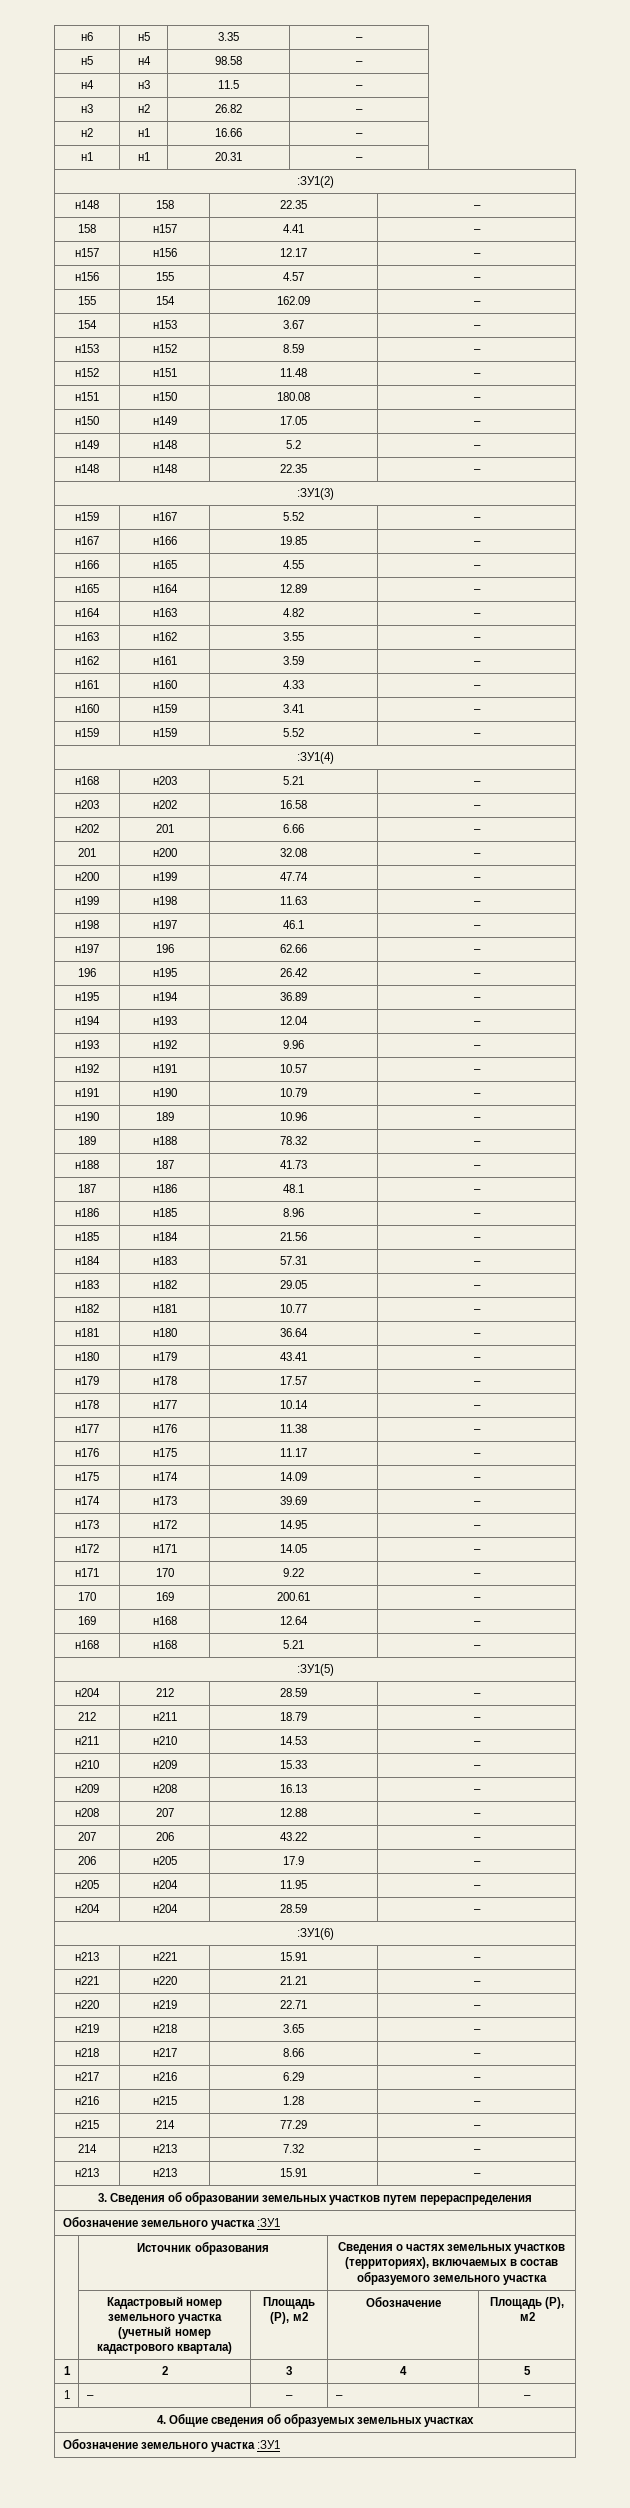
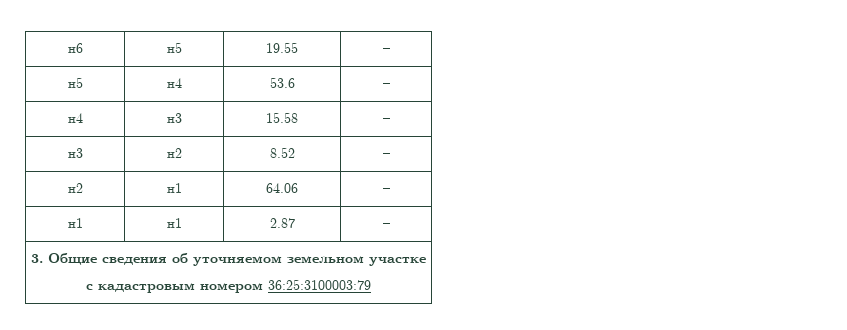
[218,32,239,41] 3.35 -> [266,42,298,53] 19.55
[215,56,242,65] 98.58 -> [269,77,295,88] 53.6
[218,80,239,89] 11.5 -> [266,112,298,123] 15.58
[215,104,242,113] 26.82 -> [269,147,295,158] 8.52
[215,128,242,137] 16.66 -> [266,183,298,193] 64.06
[215,152,242,161] [356,157,363,161] [296,176,334,188] [75,200,99,209] [155,200,174,209] [280,200,307,209] [473,205,481,209] [78,224,96,233] [152,224,177,233] [283,224,304,233] [473,229,481,233] [75,248,99,257] [152,248,177,257] [280,248,307,257] [473,253,481,257] [75,272,99,281] [155,272,174,281] [283,272,304,281] [473,277,481,281] [78,296,96,305] [155,296,175,305] [277,296,310,305] [473,301,481,305] [78,320,97,329] [152,320,177,329] [283,320,304,329] [473,325,481,329] [75,344,99,353] [152,344,177,353] [283,344,304,353] [473,349,481,353] [75,368,99,377] [152,368,177,377] [280,368,307,377] [473,373,481,377] [75,392,99,401] [152,392,177,401] [277,392,310,401] [473,397,481,401] [75,416,99,425] [152,416,177,425] [280,416,307,425] [473,421,481,425] [75,440,99,449] [152,440,177,449] [286,440,301,449] [473,445,481,449] [75,464,99,473] [152,464,177,473] [280,464,307,473] [473,469,481,473] [296,488,334,500] [75,512,99,521] [152,512,177,521] [283,512,304,521] [473,517,481,521] [75,536,99,545] [152,536,177,545] [280,536,307,545] [473,541,481,545] [75,560,99,569] [152,560,177,569] [283,560,304,569] [473,565,481,569] [75,584,99,593] [152,584,178,593] [280,584,307,593] [473,589,481,593] [75,608,100,617] [152,608,177,617] [283,608,304,617] [473,613,481,617] [75,632,99,641] [152,632,177,641] [283,632,304,641] [473,637,481,641] [75,656,99,665] [152,656,177,665] [283,656,304,665] [473,661,481,665] [75,680,99,689] [152,680,177,689] [283,680,304,689] [473,685,481,689] [75,704,99,713] [152,704,177,713] [283,704,304,713] [473,709,481,713] [75,728,99,737] [152,728,177,737] [283,728,304,737] [473,733,481,737] [296,752,334,764] [75,776,99,785] [152,776,177,785] [283,776,304,785] [473,781,481,785] [75,800,99,809] [152,800,177,809] [280,800,307,809] [473,805,481,809] [75,824,99,833] [155,824,174,833] [283,824,304,833] [473,829,481,833] [78,848,96,857] [152,848,177,857] [280,848,307,857] [473,853,481,857] [75,872,99,881] [152,872,177,881] [280,872,308,881] [473,877,481,881] [75,896,99,905] [152,896,177,905] [280,896,307,905] [473,901,481,905] [75,920,99,929] [152,920,177,929] [283,920,304,929] [473,925,481,929] [75,944,99,953] [155,944,174,953] [280,944,307,953] [473,949,481,953] [78,968,96,977] [152,968,177,977] [280,968,307,977] [473,973,481,977] [75,992,99,1001] [152,992,178,1001] [280,992,307,1001] [473,997,481,1001] [75,1016,100,1025] [152,1016,177,1025] [280,1016,308,1025] [473,1021,481,1025] [75,1040,99,1049] [152,1040,177,1049] [283,1040,304,1049] [473,1045,481,1049] [75,1064,99,1073] [152,1064,177,1073] [280,1064,307,1073] [473,1069,481,1073] [75,1088,99,1097] [152,1088,177,1097] [280,1088,307,1097] [473,1093,481,1097] [75,1112,99,1121] [155,1112,174,1121] [280,1112,307,1121] [473,1117,481,1121] [78,1136,96,1145] [152,1136,177,1145] [280,1136,307,1145] [473,1141,481,1145] [75,1160,99,1169] [155,1160,174,1169] [280,1160,307,1169] [473,1165,481,1169] [78,1184,96,1193] [152,1184,177,1193] [283,1184,304,1193] [473,1189,481,1193] [75,1208,99,1217] [152,1208,177,1217] [283,1208,304,1217] [473,1213,481,1217] [75,1232,99,1241] [152,1232,178,1241] [280,1232,307,1241] [473,1237,481,1241] [75,1256,100,1265] [152,1256,177,1265] [280,1256,307,1265] [473,1261,481,1265] [75,1280,99,1289] [152,1280,177,1289] [280,1280,307,1289] [473,1285,481,1289] [75,1304,99,1313] [152,1304,177,1313] [280,1304,307,1313] [473,1309,481,1313] [75,1328,99,1337] [152,1328,177,1337] [280,1328,308,1337] [473,1333,481,1337] [75,1352,99,1361] [152,1352,177,1361] [280,1352,307,1361] [473,1357,481,1361] [75,1376,99,1385] [152,1376,177,1385] [280,1376,307,1385] [473,1381,481,1385] [75,1400,99,1409] [152,1400,177,1409] [280,1400,308,1409] [473,1405,481,1409] [75,1424,99,1433] [152,1424,177,1433] [280,1424,307,1433] [473,1429,481,1433] [75,1448,99,1457] [152,1448,177,1457] [280,1448,307,1457] [473,1453,481,1457] [75,1472,99,1481] [152,1472,178,1481] [280,1472,307,1481] [473,1477,481,1481] [75,1496,100,1505] [152,1496,177,1505] [280,1496,307,1505] [473,1501,481,1505] [75,1520,99,1529] [152,1520,177,1529] [280,1520,307,1529] [473,1525,481,1529] [75,1544,99,1553] [152,1544,177,1553] [280,1544,307,1553] [473,1549,481,1553] [75,1568,99,1577] [155,1568,174,1577] [283,1568,304,1577] [473,1573,481,1577] [78,1592,96,1601] [155,1592,174,1601] [277,1592,310,1601] [473,1597,481,1601] [78,1616,96,1625] [152,1616,177,1625] [280,1616,308,1625] [473,1621,481,1625] [75,1640,99,1649] [152,1640,177,1649] [283,1640,304,1649] [473,1645,481,1649] [296,1664,334,1676] [75,1688,100,1697] [155,1688,174,1697] [280,1688,307,1697] [473,1693,481,1697] [78,1712,96,1721] [152,1712,177,1721] [280,1712,307,1721] [473,1717,481,1721] [75,1736,99,1745] [152,1736,177,1745] [280,1736,307,1745] [473,1741,481,1745] [75,1760,99,1769] [152,1760,177,1769] [280,1760,307,1769] [473,1765,481,1769] [75,1784,99,1793] [152,1784,177,1793] [280,1784,307,1793] [473,1789,481,1793] [75,1808,99,1817] [155,1808,174,1817] [280,1808,307,1817] [473,1813,481,1817] [78,1832,96,1841] [155,1832,174,1841] [280,1832,307,1841] [473,1837,481,1841] [78,1856,96,1865] [152,1856,177,1865] [283,1856,304,1865] [473,1861,481,1865] [75,1880,99,1889] [152,1880,178,1889] [280,1880,307,1889] [473,1885,481,1889] [75,1904,100,1913] [152,1904,178,1913] [280,1904,307,1913] [473,1909,481,1913] [296,1928,334,1940] [75,1952,99,1961] [152,1952,177,1961] [280,1952,307,1961] [473,1957,481,1961] [75,1976,99,1985] [152,1976,177,1985] [280,1976,307,1985] [473,1981,481,1985] [75,2000,99,2009] [152,2000,177,2009] [280,2000,307,2009] [473,2005,481,2009] [75,2024,99,2033] [152,2024,177,2033] [283,2024,304,2033] [473,2029,481,2033] [75,2048,99,2057] [152,2048,177,2057] [283,2048,304,2057] [473,2053,481,2057] [75,2072,99,2081] [152,2072,177,2081] [283,2072,304,2081] [473,2077,481,2081] [75,2096,99,2105] [152,2096,177,2105] [283,2096,304,2105] [473,2101,481,2105] [75,2120,99,2129] [155,2120,175,2129] [280,2120,307,2129] [473,2125,481,2129] [78,2144,97,2153] [152,2144,177,2153] [283,2144,304,2153] [473,2149,481,2153] [75,2168,99,2177] [152,2168,177,2177] [280,2168,307,2177] [473,2173,481,2177] [97,2191,533,2205] [62,2216,280,2230] [137,2241,269,2255] [337,2242,566,2254] [345,2257,558,2269] [356,2271,548,2285] [106,2296,223,2309] [107,2314,223,2324] [118,2326,211,2339] [96,2342,233,2354] [263,2297,315,2309] [270,2312,308,2324] [365,2296,441,2307] [489,2297,565,2309] [519,2312,535,2321] [63,2366,71,2375] [161,2366,168,2375] [286,2366,292,2375] [400,2366,407,2375] [524,2366,531,2375] [63,2390,70,2399] [86,2395,94,2399] [286,2395,293,2399] [335,2395,343,2399] [524,2395,531,2399] [156,2413,475,2427] [62,2438,280,2452] 20.31 | – // :ЗУ1(2) // н148 | 158 | 22.35 | – // 158 | н157 | 4.41 | – // н157 | н156 | 12.17 | – // н156 | 155 | 4.57 | – // 155 | 154 | 162.09 | – // 154 | н153 | 3.67 | – // н153 | н152 | 8.59 | – // н152 | н151 | 11.48 | – // н151 | н150 | 180.08 | – // н150 | н149 | 17.05 | – // н149 | н148 | 5.2 | – // н148 | н148 | 22.35 | – // :ЗУ1(3) // н159 | н167 | 5.52 | – // н167 | н166 | 19.85 | – // н166 | н165 | 4.55 | – // н165 | н164 | 12.89 | – // н164 | н163 | 4.82 | – // н163 | н162 | 3.55 | – // н162 | н161 | 3.59 | – // н161 | н160 | 4.33 | – // н160 | н159 | 3.41 | – // н159 | н159 | 5.52 | – // :ЗУ1(4) // н168 | н203 | 5.21 | – // н203 | н202 | 16.58 | – // н202 | 201 | 6.66 | – // 201 | н200 | 32.08 | – // н200 | н199 | 47.74 | – // н199 | н198 | 11.63 | – // н198 | н197 | 46.1 | – // н197 | 196 | 62.66 | – // 196 | н195 | 26.42 | – // н195 | н194 | 36.89 | – // н194 | н193 | 12.04 | – // н193 | н192 | 9.96 | – // н192 | н191 | 10.57 | – // н191 | н190 | 10.79 | – // н190 | 189 | 10.96 | – // 189 | н188 | 78.32 | – // н188 | 187 | 41.73 | – // 187 | н186 | 48.1 | – // н186 | н185 | 8.96 | – // н185 | н184 | 21.56 | – // н184 | н183 | 57.31 | – // н183 | н182 | 29.05 | – // н182 | н181 | 10.77 | – // н181 | н180 | 36.64 | – // н180 | н179 | 43.41 | – // н179 | н178 | 17.57 | – // н178 | н177 | 10.14 | – // н177 | н176 | 11.38 | – // н176 | н175 | 11.17 | – // н175 | н174 | 14.09 | – // н174 | н173 | 39.69 | – // н173 | н172 | 14.95 | – // н172 | н171 | 14.05 | – // н171 | 170 | 9.22 | – // 170 | 169 | 200.61 | – // 169 | н168 | 12.64 | – // н168 | н168 | 5.21 | – // :ЗУ1(5) // н204 | 212 | 28.59 | – // 212 | н211 | 18.79 | – // н211 | н210 | 14.53 | – // н210 | н209 | 15.33 | – // н209 | н208 | 16.13 | – // н208 | 207 | 12.88 | – // 207 | 206 | 43.22 | – // 206 | н205 | 17.9 | – // н205 | н204 | 11.95 | – // н204 | н204 | 28.59 | – // :ЗУ1(6) // н213 | н221 | 15.91 | – // н221 | н220 | 21.21 | – // н220 | н219 | 22.71 | – // н219 | н218 | 3.65 | – // н218 | н217 | 8.66 | – // н217 | н216 | 6.29 | – // н216 | н215 | 1.28 | – // н215 | 214 | 77.29 | – // 214 | н213 | 7.32 | – // н213 | н213 | 15.91 | – // 3. Сведения об образовании земельных участков путем перераспределения // Обозначение земельного участка :ЗУ1 // | Источник образования | Сведения о частях земельных участков (территориях), включаемых в состав образуемого земельного участка // | Кадастровый номер земельного участка (учетный номер кадастрового квартала) | Площадь (P), м2 | Обозначение | Площадь (P), м2 // 1 | 2 | 3 | 4 | 5 // 1 | – | – | – | – // 4. Общие сведения об образуемых земельных участках // Обозначение земельного участка :ЗУ1 -> [269,218,295,228] [382,223,390,228] [30,253,426,266] [85,279,371,293] 2.87 | – // 3. Общие сведения об уточняемом земельном участке // с кадастровым номером 36:25:3100003:79

